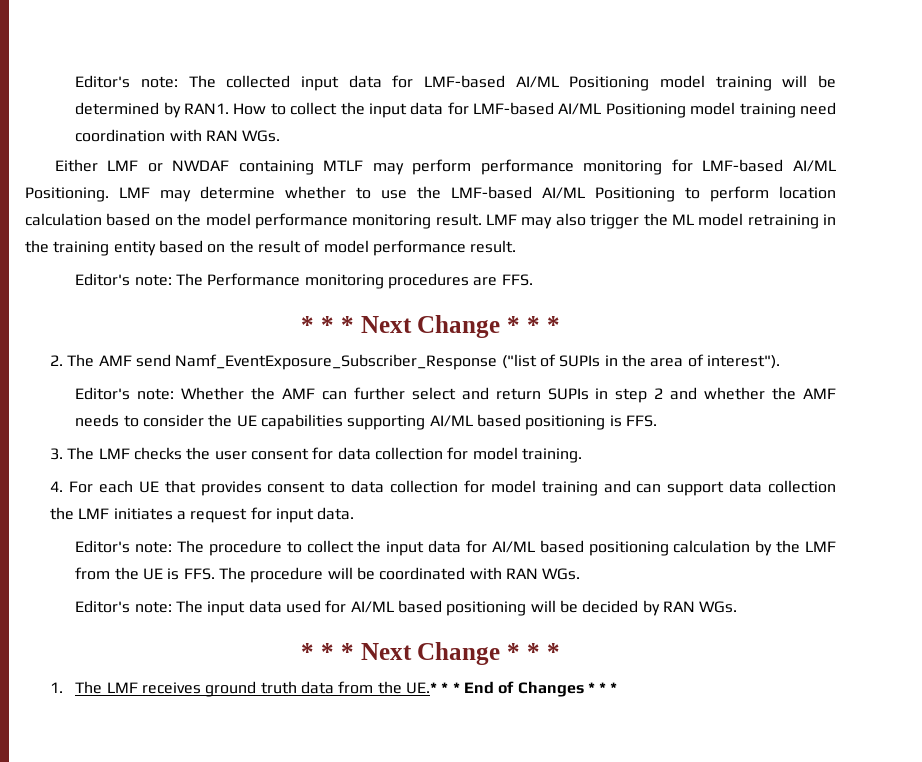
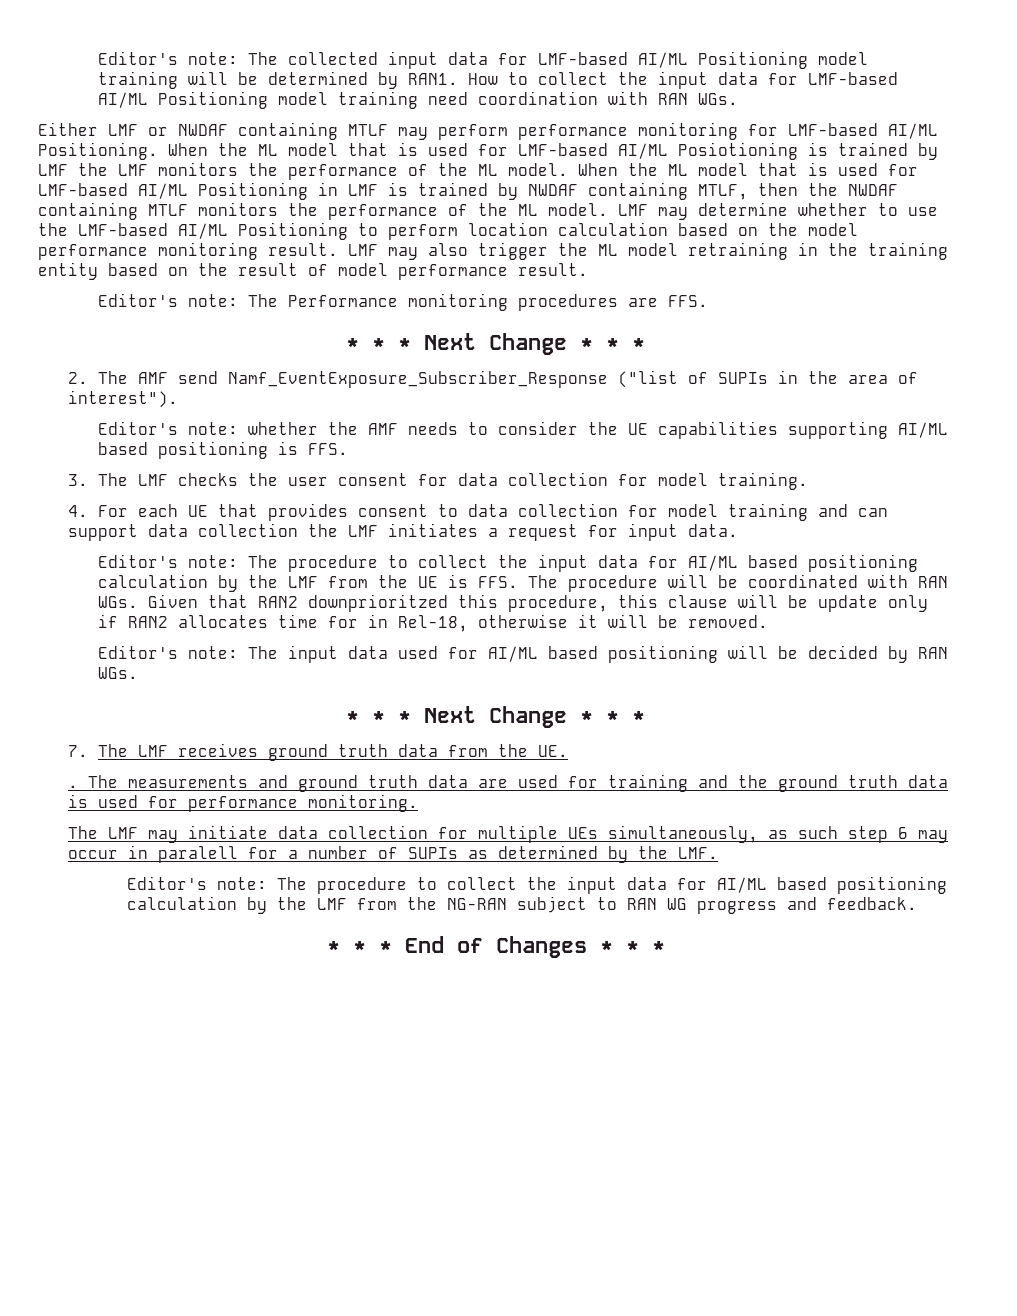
(109, 194) none -> [168,142,938,160] [38,162,918,180] [38,182,898,200] [38,202,608,220] When the ML model that is used for LMF-based AI/ML Posiotioning is trained by LMF the LMF monitors the performance of the ML model. When the ML model that is used for LMF-based AI/ML Positioning in LMF is trained by NWDAF containing MTLF, then the NWDAF containing MTLF monitors the performance of the ML model.
[181,387,698,403] Whether the AMF can further select and return SUPIs in step 2 and -> (238, 428) none
(581, 574) none -> [147,594,928,612] [97,614,768,632] Given that RAN2 downprioritzed this procedure, this clause will be update only if RAN2 allocates time for in Rel-18, otherwise it will be removed.
[50,682,64,693] 1. -> [67,745,88,757] 7.
[405,682,437,694] UE.* -> [537,745,568,757] [67,774,948,792] [67,794,418,812] [67,825,948,843] [67,845,718,863] [127,876,948,894] [127,896,918,914] [326,941,340,953] UE. // . The measurements and ground truth data are used for training and the ground truth data is used for performance monitoring. // The LMF may initiate data collection for multiple UEs simultaneously, as such step 6 may occur in paralell for a number of SUPIs as determined by the LMF. // Editor's note: The procedure to collect the input data for AI/ML based positioning calculation by the LMF from the NG-RAN subject to RAN WG progress and feedback. // *

